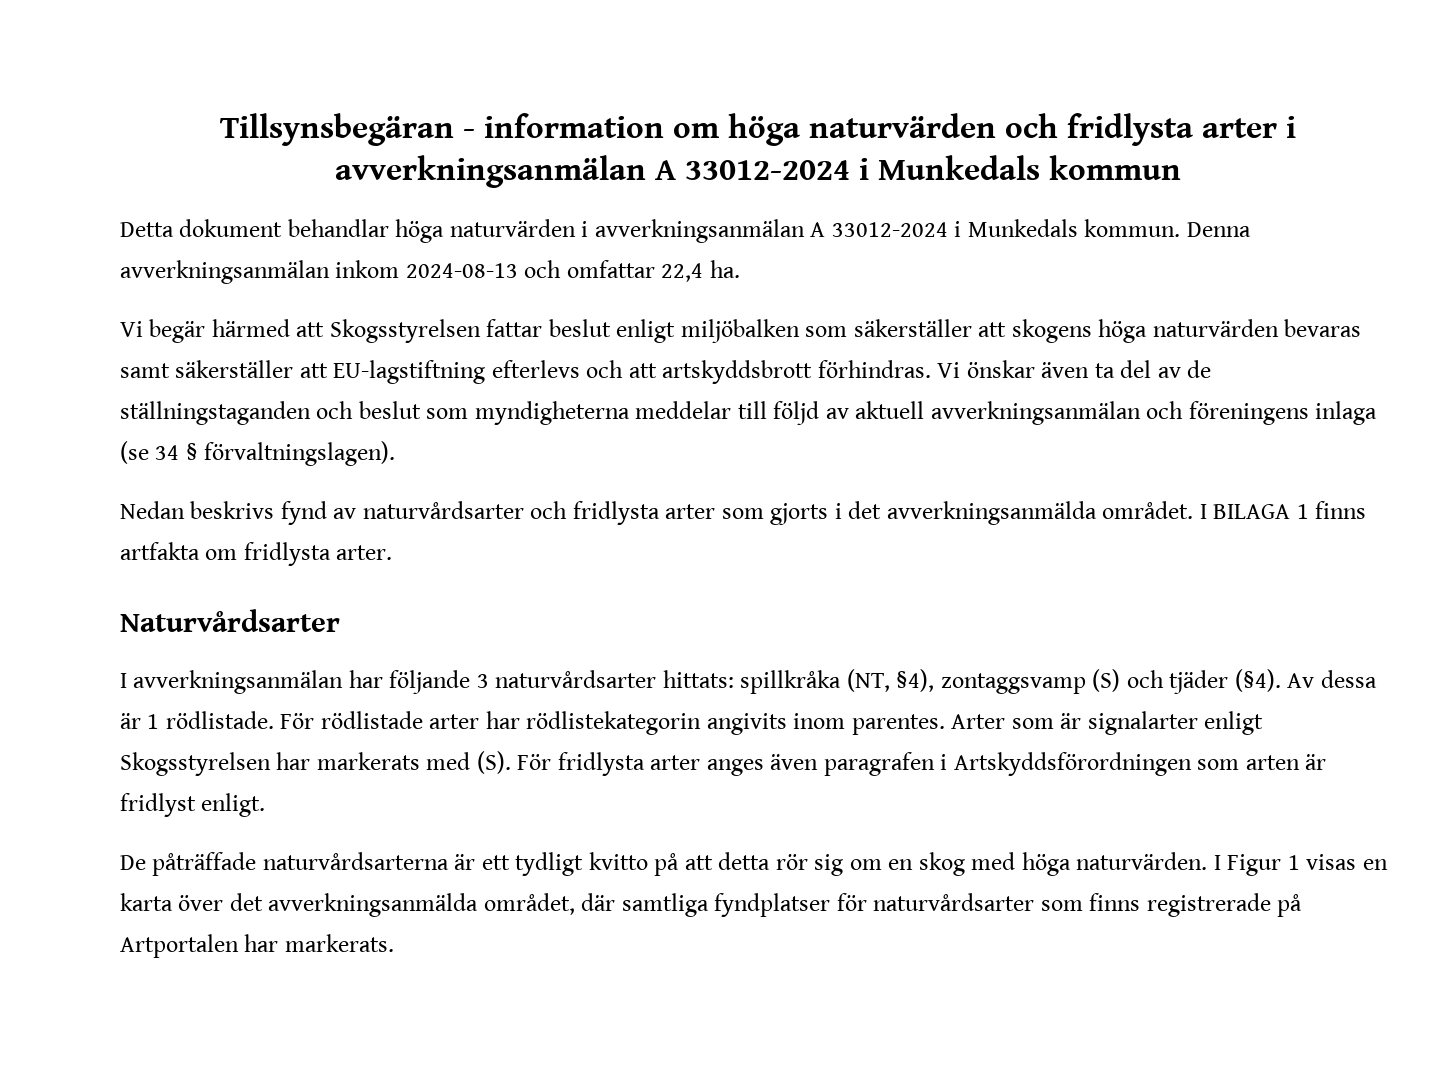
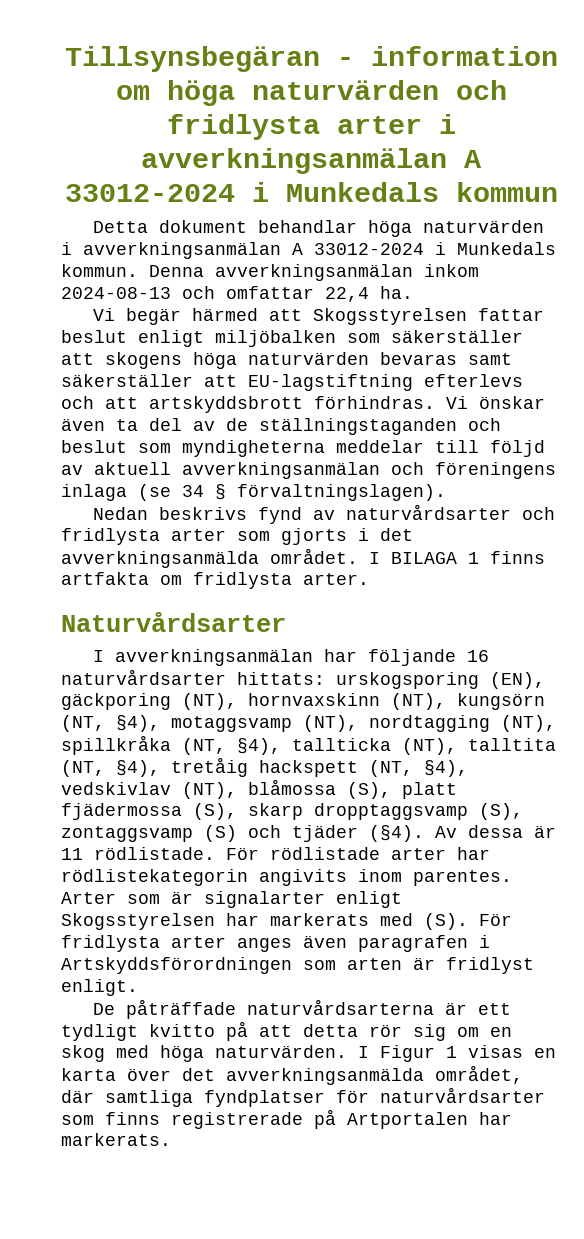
[476,674,489,688] 3 -> [467,650,490,662] 16
[740,669,935,694] spillkråka (NT, §4), -> [336,672,545,689] [61,693,545,710] [61,715,556,732] [61,735,556,755] [61,757,468,777] [61,779,457,799] [61,803,523,820] urskogsporing (EN), gäckporing (NT), hornvaxskinn (NT), kungsörn (NT, §4), motaggsvamp (NT), nordtagging (NT), spillkråka (NT, §4), tallticka (NT), talltita (NT, §4), tretåig hackspett (NT, §4), vedskivlav (NT), blåmossa (S), platt fjädermossa (S), skarp dropptaggsvamp (S),
[147,714,160,729] 1 -> [61,848,83,860] 11

